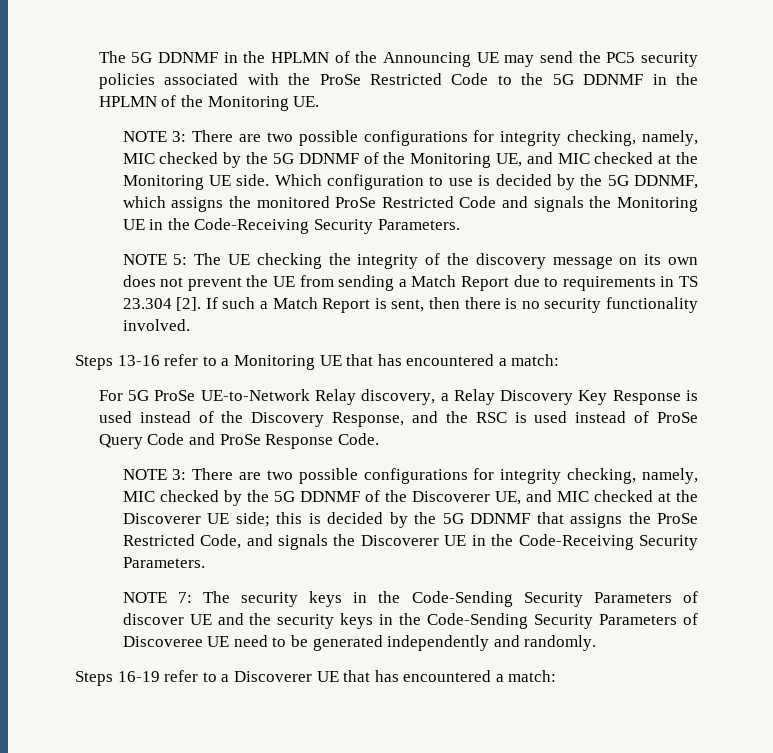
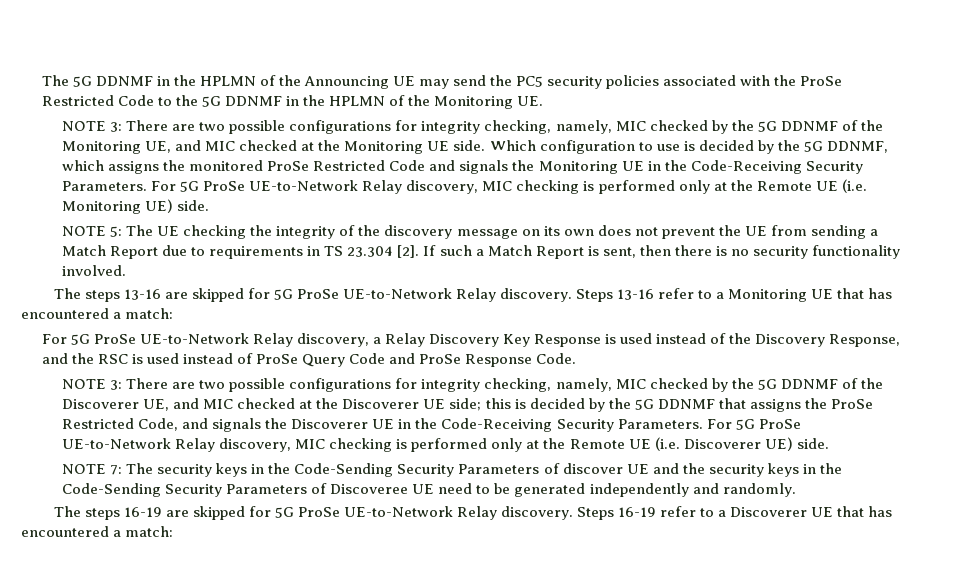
(460, 224) none -> [151,179,867,194] [62,199,210,214] For 5G ProSe UE-to-Network Relay discovery, MIC checking is performed only at the Remote UE (i.e. Monitoring UE) side.
(190, 325) none -> [53,288,573,302] The steps 13-16 are skipped for 5G ProSe UE-to-Network Relay discovery.
(205, 562) none -> [706,419,801,430] [62,437,829,452] For 5G ProSe UE-to-Network Relay discovery, MIC checking is performed only at the Remote UE (i.e. Discoverer UE) side.
(597, 643) none -> [53,506,574,520] The steps 16-19 are skipped for 5G ProSe UE-to-Network Relay discovery.

